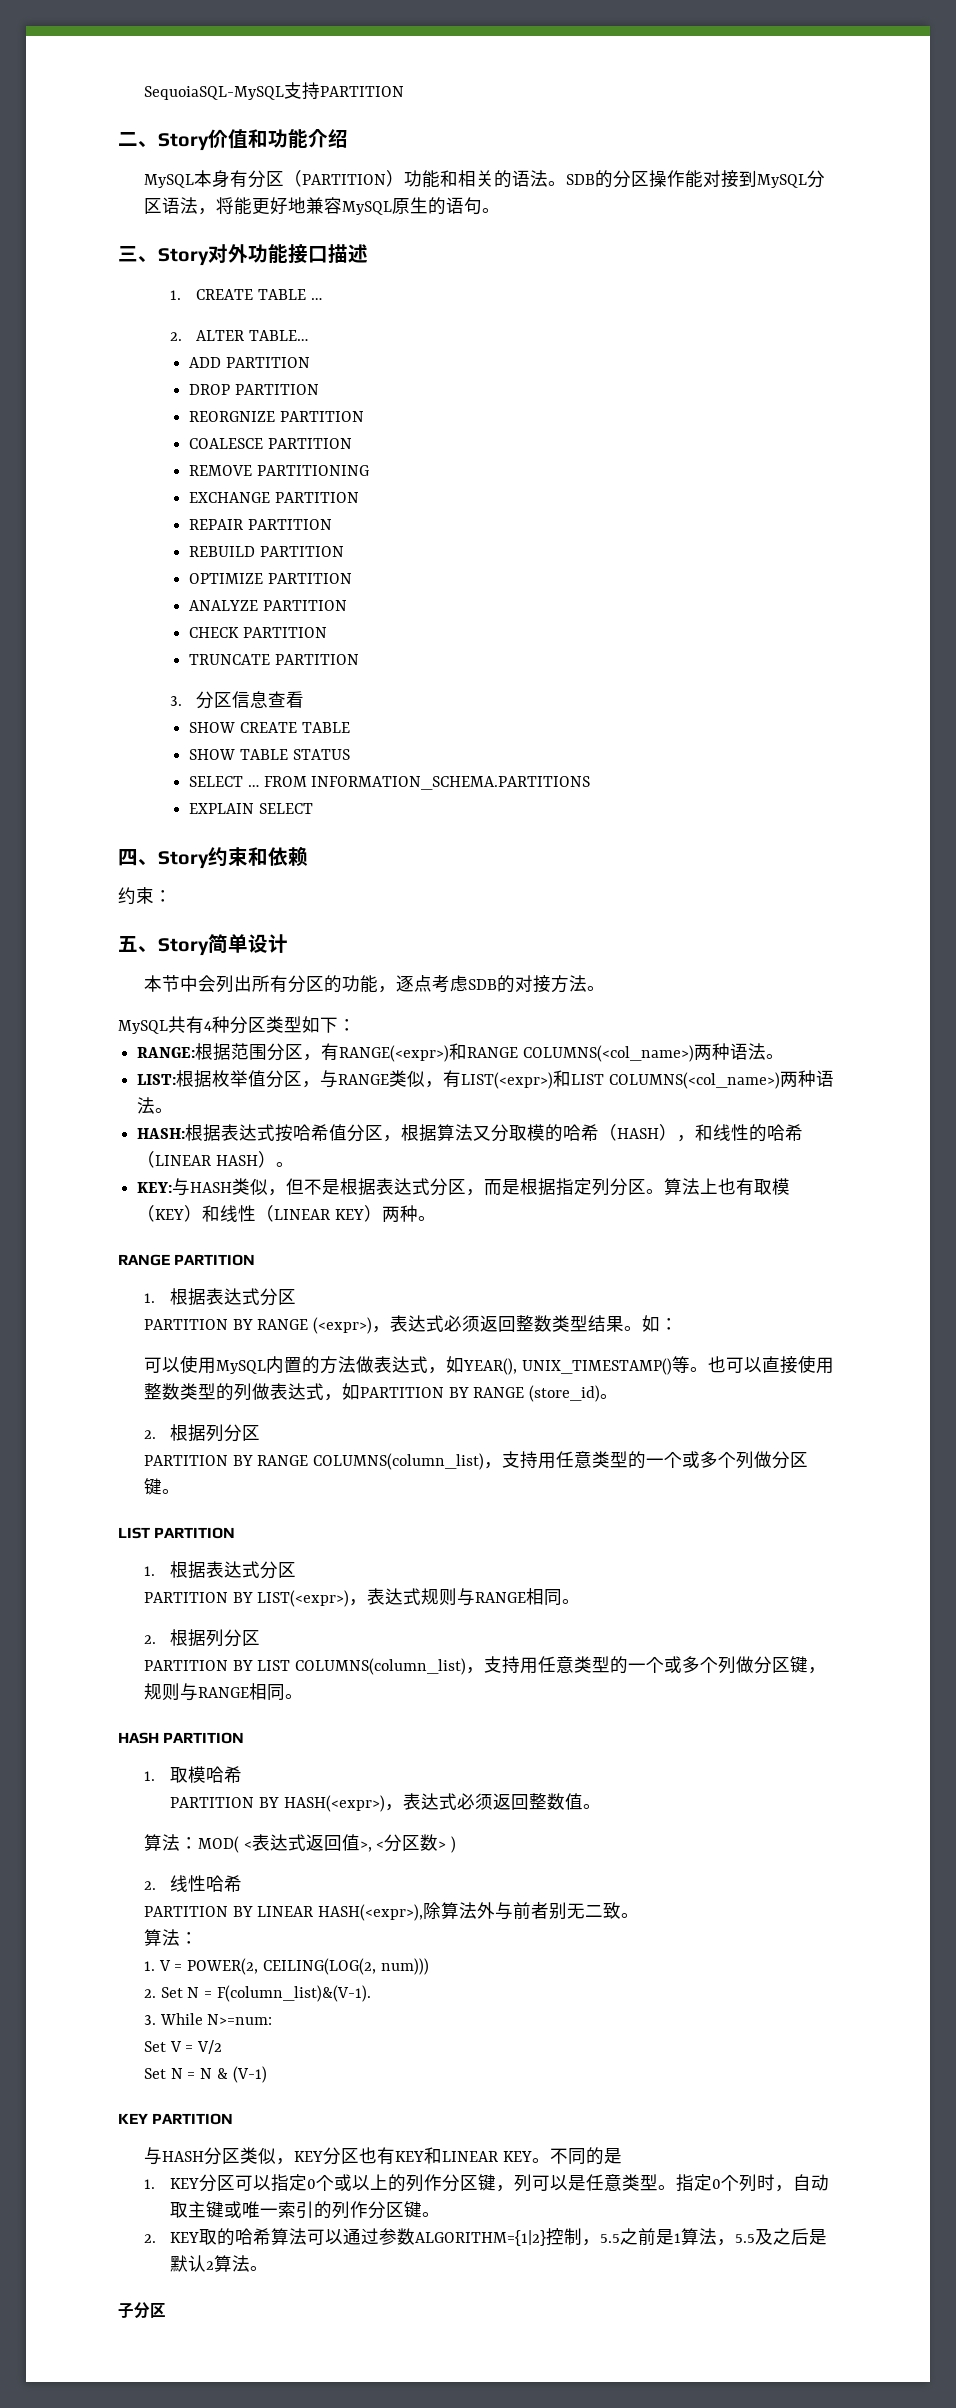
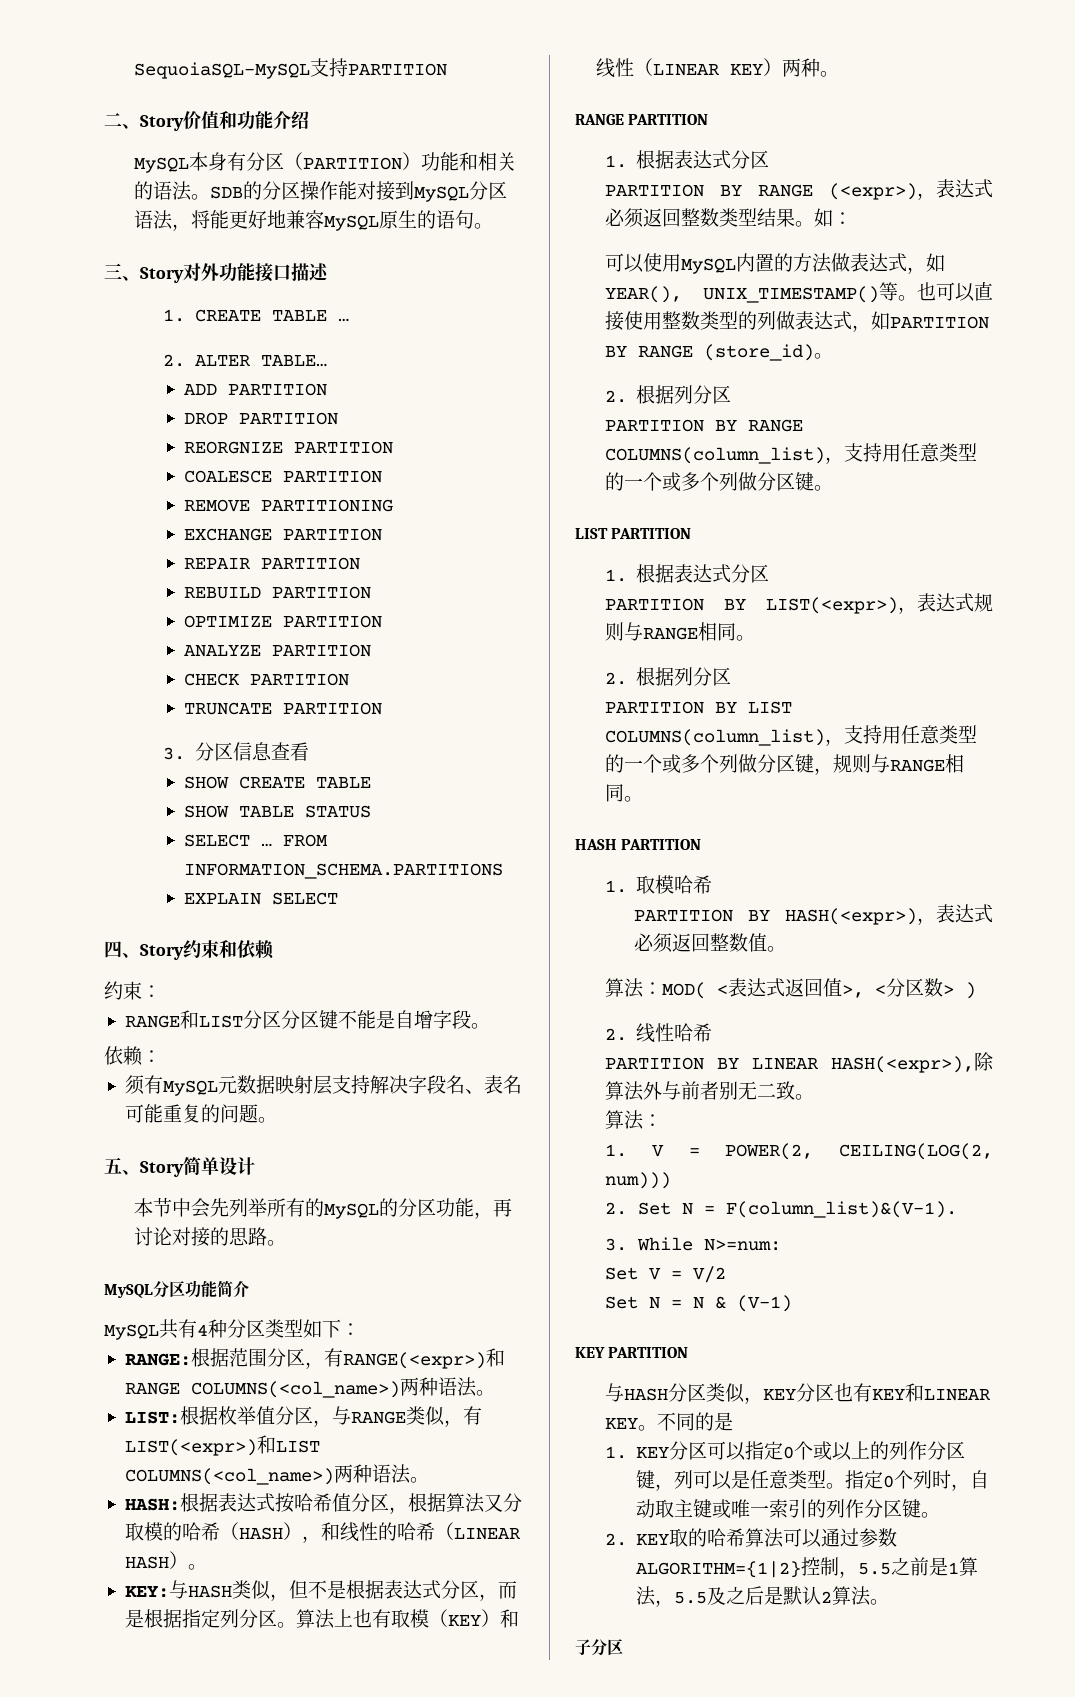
(172, 896) none -> [124,1010,490,1029] [104,1046,161,1066] [124,1075,522,1096] [124,1104,277,1123] // RANGE和LIST分区分区键不能是自增字段。 // 依赖： // 须有MySQL元数据映射层支持解决字段名、表名可能重复的问题。
[216,975,606,993] 列出所有分区的功能，逐点考虑SDB的对接方法。 -> [209,1198,512,1219] [133,1227,286,1247] [104,1280,249,1298] 先列举所有的MySQL的分区功能，再讨论对接的思路。 // MySQL分区功能简介

